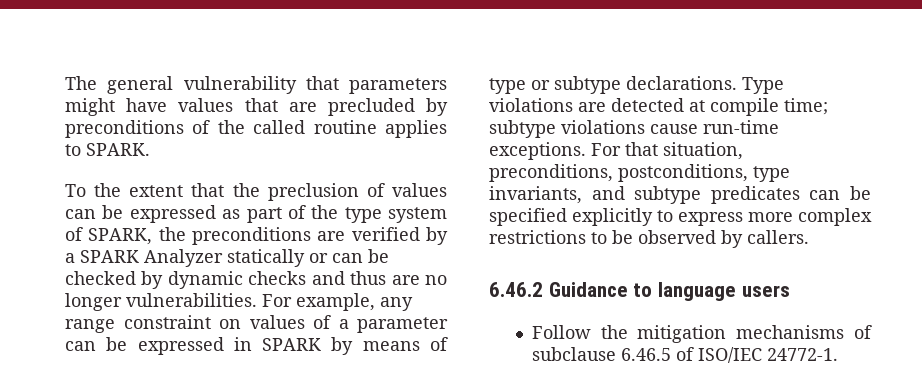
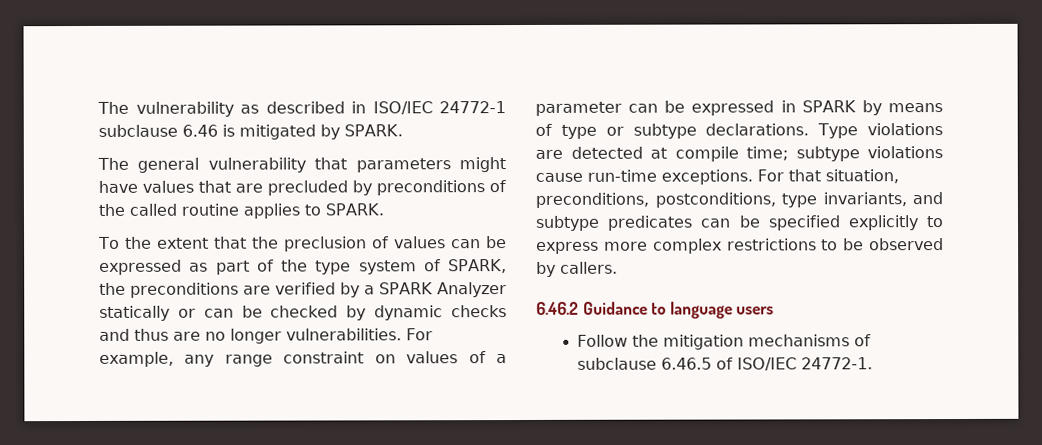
[65,76,97,90] The -> [97,101,506,117] [98,124,403,140] [97,157,129,170] The vulnerability as described in ISO/IEC 24772-1 subclause 6.46 is mitigated by SPARK. // The

